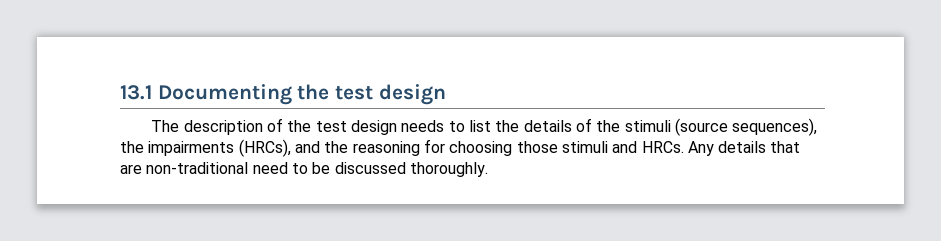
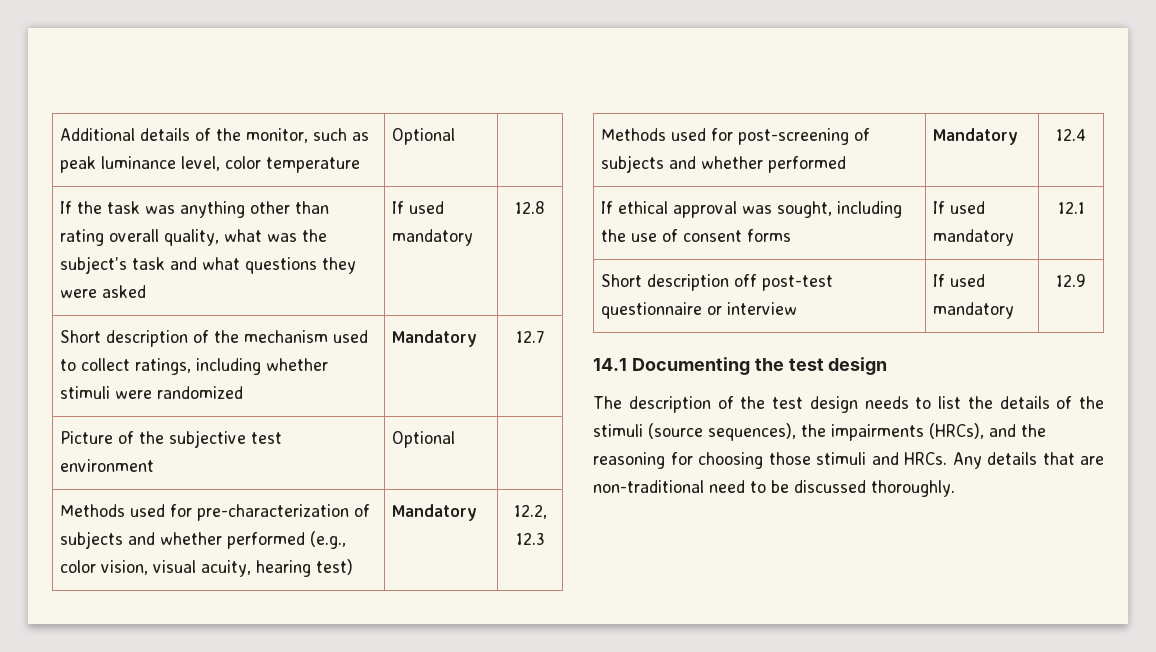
[120,85,152,100] 13.1 -> [60,128,370,143] [60,156,361,173] [392,128,456,145] [60,201,330,218] [60,229,328,246] [60,256,357,274] [60,285,147,298] [392,201,445,214] [392,229,474,246] [515,201,545,214] [60,330,369,347] [60,358,329,375] [60,386,244,399] [392,330,478,347] [516,330,544,343] [60,430,283,448] [60,459,155,472] [392,431,456,448] [60,504,371,521] [60,531,347,549] [60,559,354,577] [392,504,478,521] [513,504,547,519] [515,532,545,545] [601,128,871,145] [601,155,847,173] [933,128,1019,145] [1056,128,1086,141] [601,201,903,218] [601,229,792,242] [933,201,986,214] [933,229,1015,246] [1057,201,1085,214] [601,274,834,291] [601,302,798,319] [933,274,986,287] [933,302,1015,319] [1056,274,1086,287] [593,358,627,371] Additional details of the monitor, such as peak luminance level, color temperature | Optional | // If the task was anything other than rating overall quality, what was the subject’s task and what questions they were asked | If used mandatory | 12.8 // Short description of the mechanism used to collect ratings, including whether stimuli were randomized | Mandatory | 12.7 // Picture of the subjective test environment | Optional | // Methods used for pre-characterization of subjects and whether performed (e.g., color vision, visual acuity, hearing test) | Mandatory | 12.2, 12.3 // Methods used for post-screening of subjects and whether performed | Mandatory | 12.4 // If ethical approval was sought, including the use of consent forms | If used mandatory | 12.1 // Short description off post-test questionnaire or interview | If used mandatory | 12.9 // 14.1

